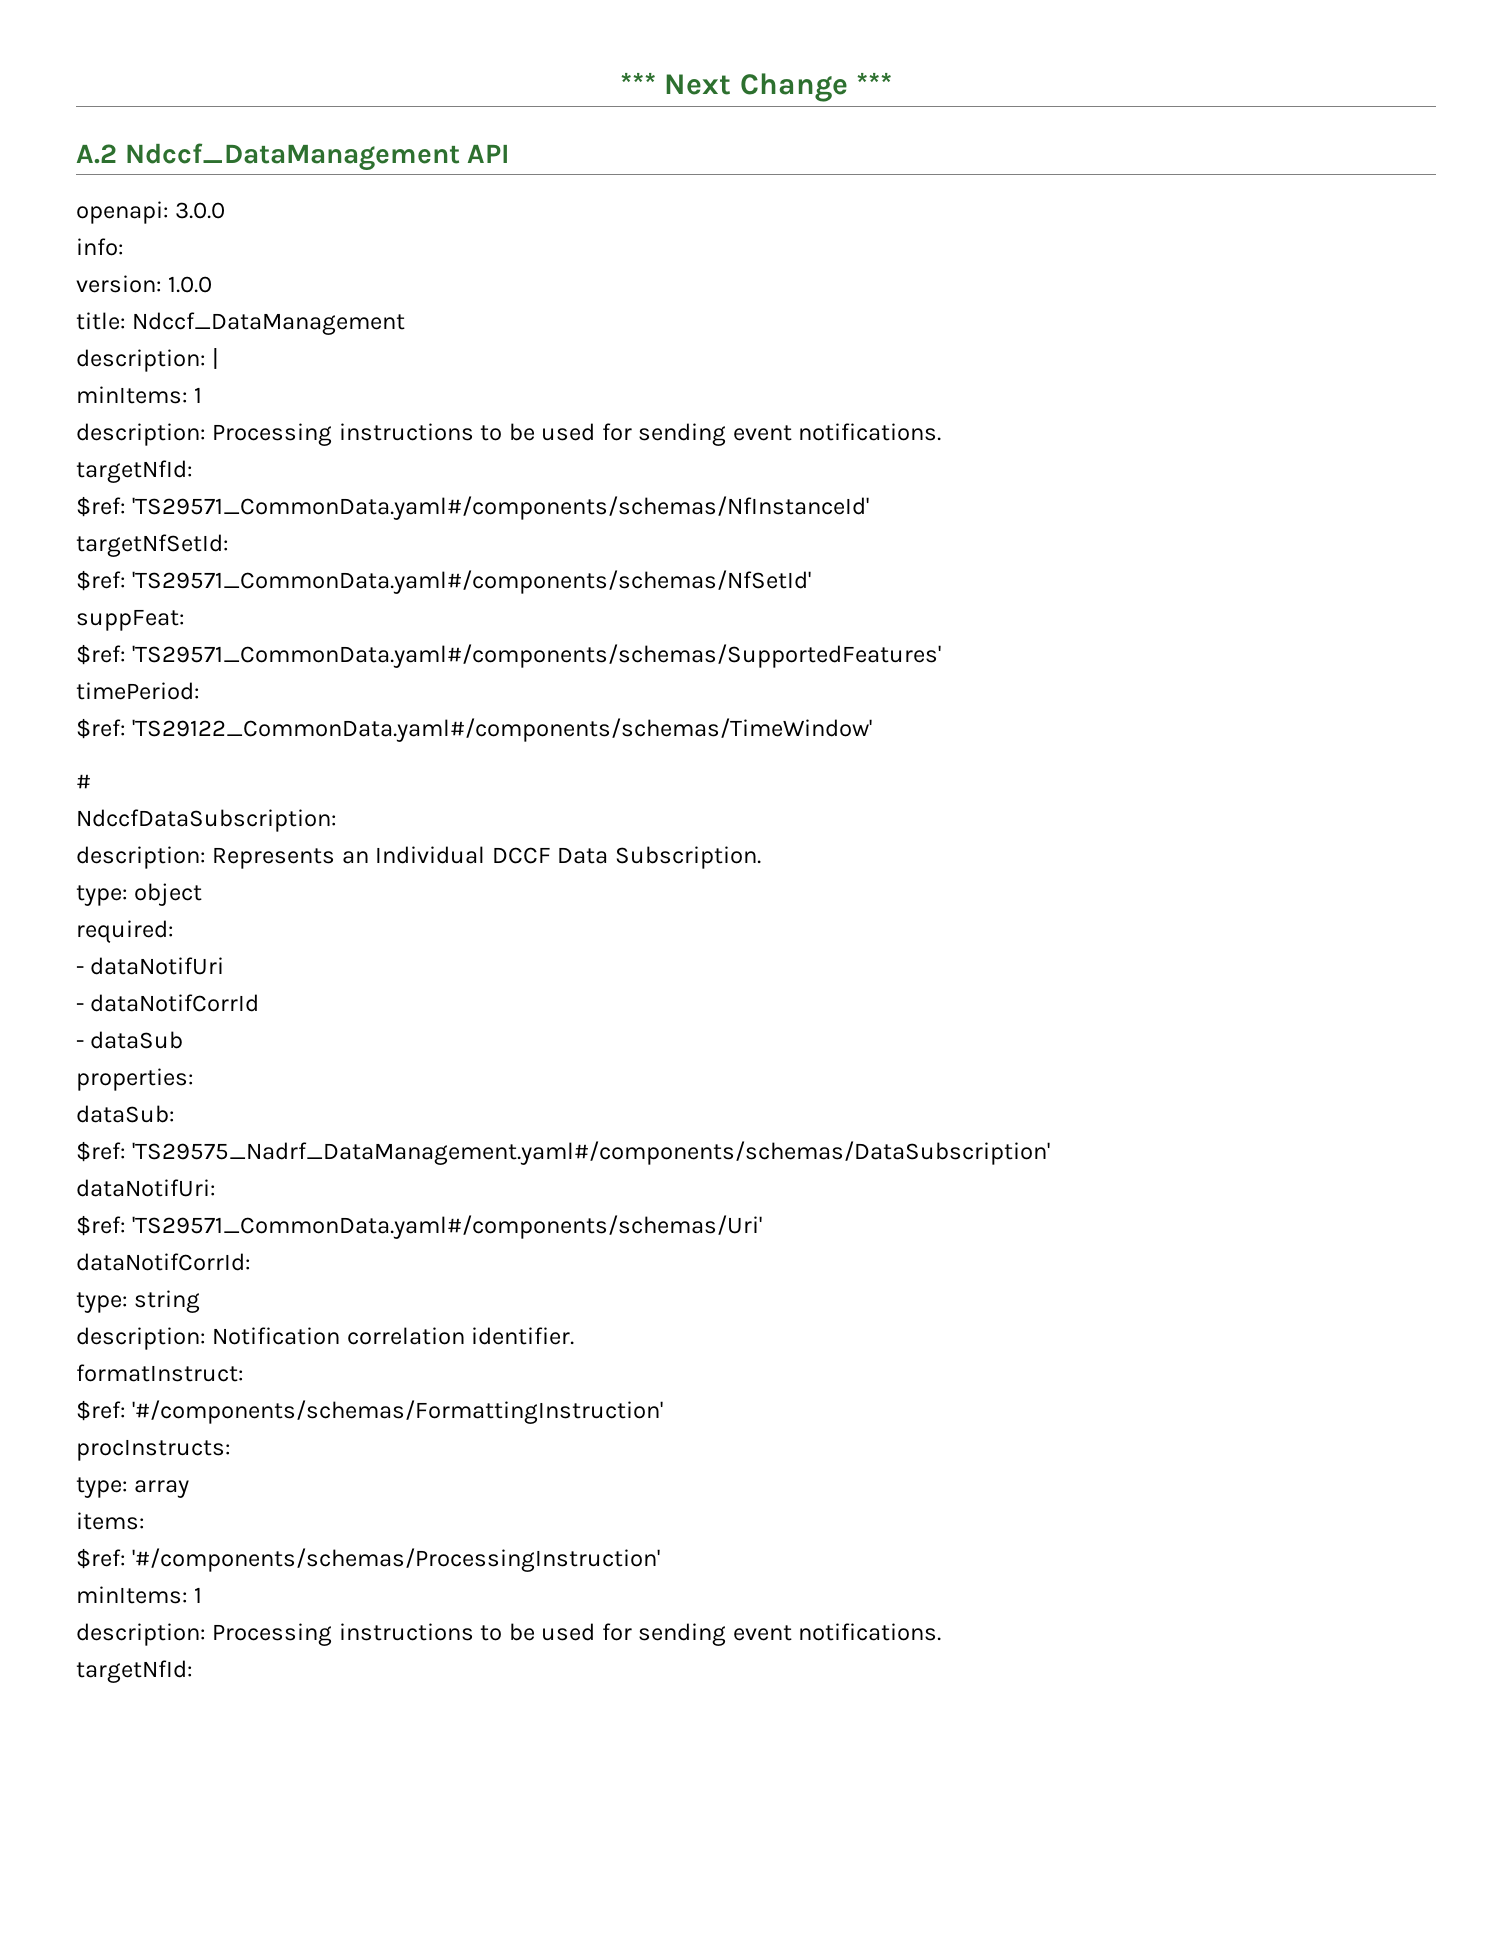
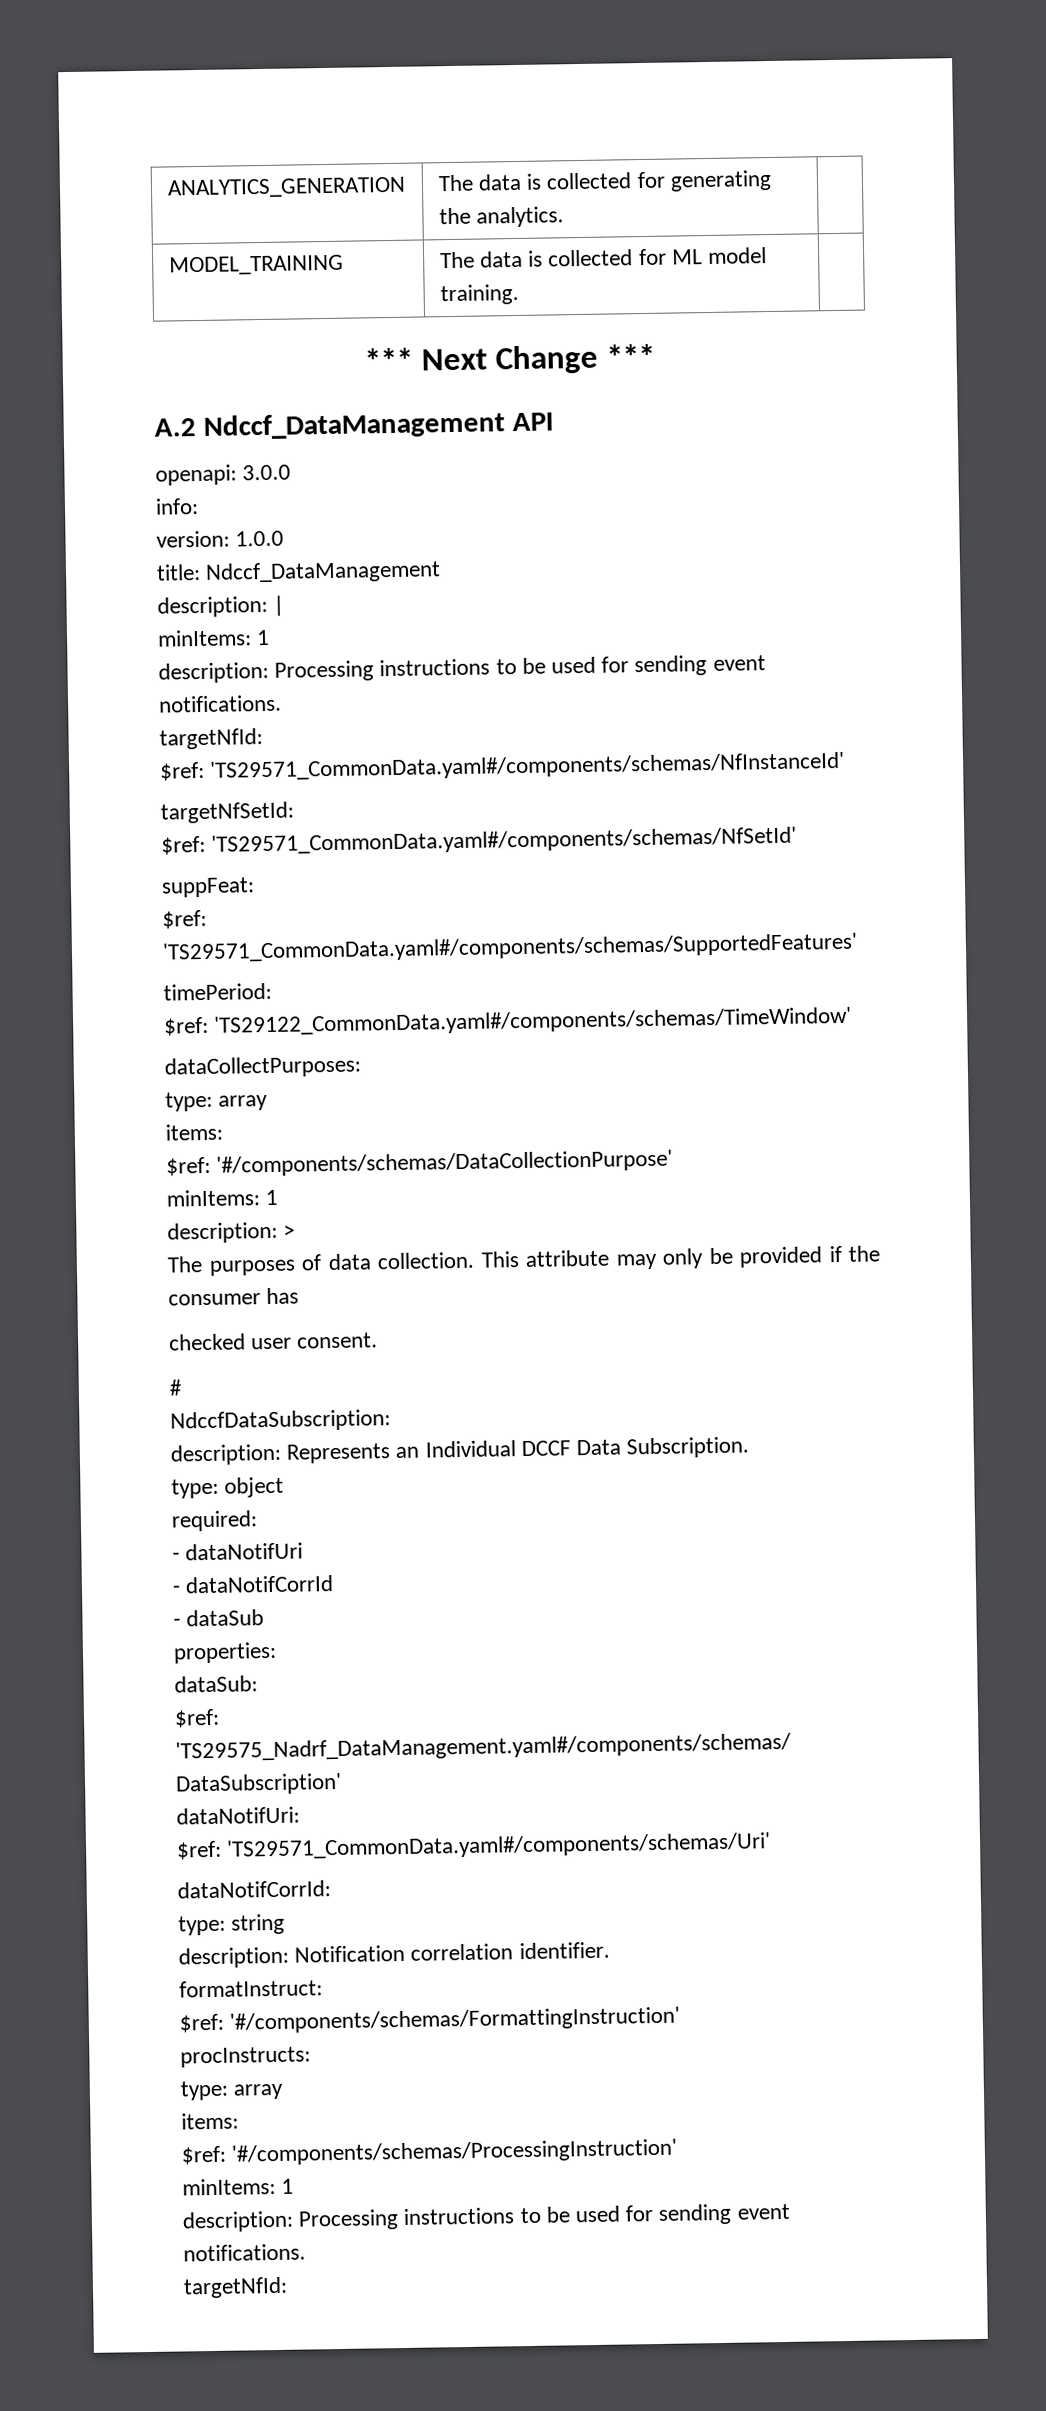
(620, 83) none -> [166,176,406,199] [437,169,772,192] [438,206,564,228] [168,254,344,276] [439,247,768,269] [439,283,519,306] ANALYTICS_GENERATION | The data is collected for generating the analytics. | // MODEL_TRAINING | The data is collected for ML model training. | //
(873, 730) none -> [164,1055,361,1079] [165,1091,269,1112] [165,1123,223,1141] [166,1149,674,1177] [166,1189,279,1207] [167,1221,296,1244] [167,1245,880,1276] [168,1287,300,1306] [168,1332,379,1351] // dataCollectPurposes: // type: array // items: // $ref: '#/components/schemas/DataCollectionPurpose' // minItems: 1 // description: > // The purposes of data collection. This attribute may only be provided if the consumer has // checked user consent.

